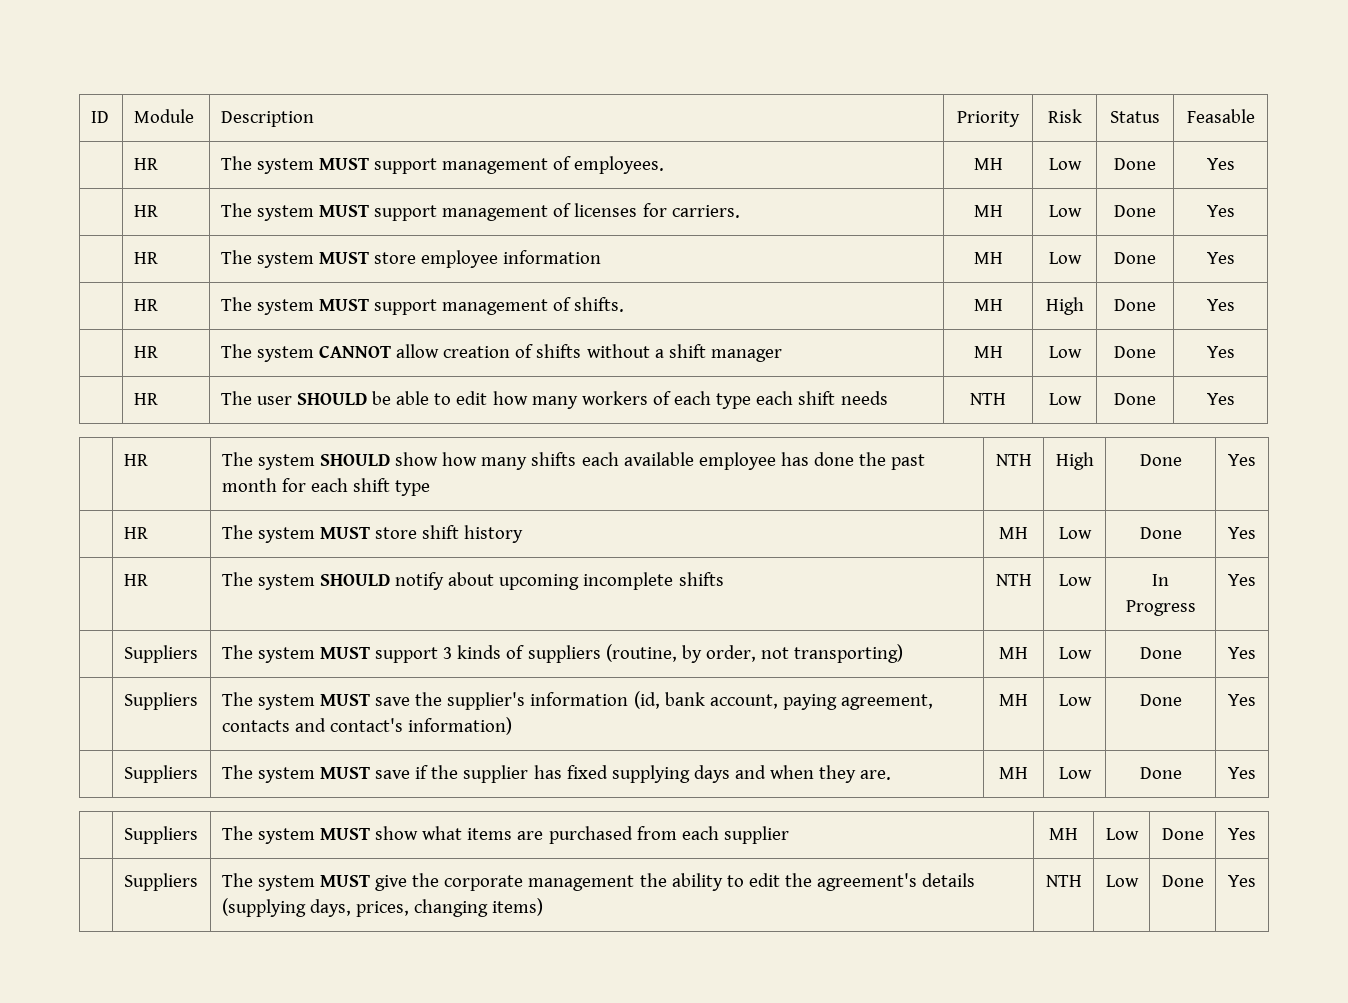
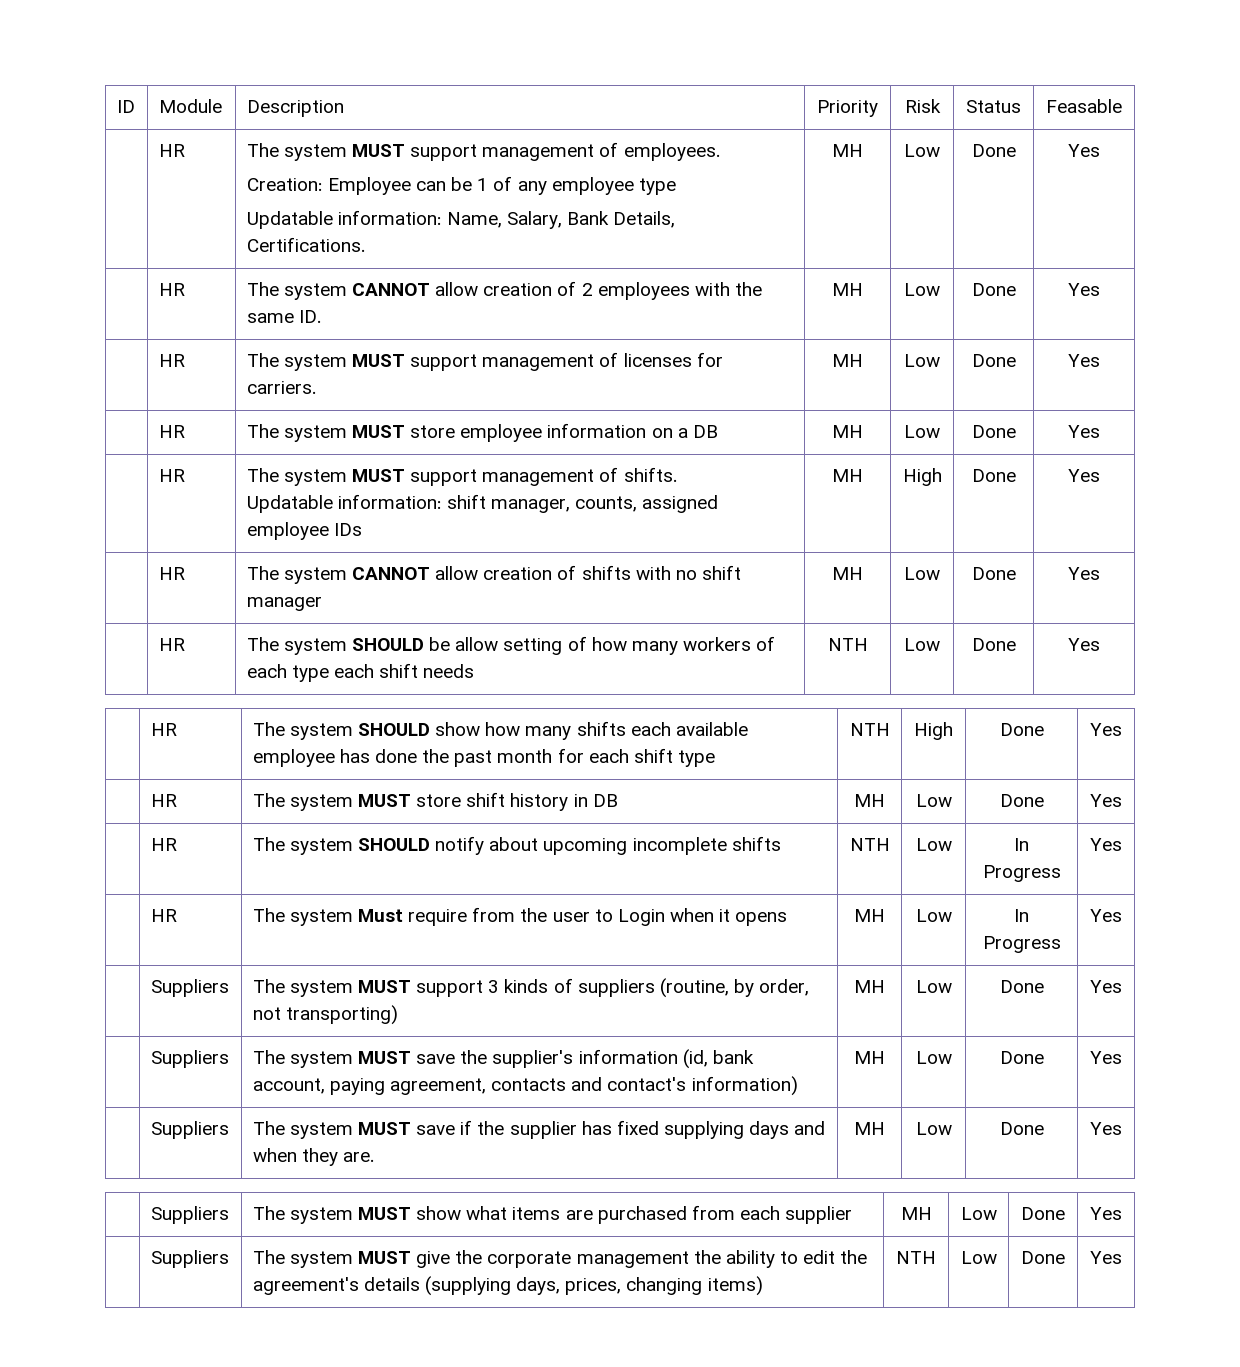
(665, 165) none -> [246,176,676,195] [246,210,676,229] [246,237,366,252] [832,144,863,157] [904,144,940,157] [971,144,1016,157] [1068,144,1100,157] [158,283,185,296] [246,281,762,300] [246,310,322,323] // Creation: Employee can be 1 of any employee type // Updatable information: Name, Salary, Bank Details, Certifications. | MH | Low | Done | Yes // | HR | The system CANNOT allow creation of 2 employees with the same ID.
(602, 257) none -> [651,425,718,438] on a DB
(625, 304) none -> [246,494,719,513] [246,522,362,540] // Updatable information: shift manager, counts, assigned employee IDs
[586,344,664,358] without a -> [635,566,697,580] with no
[256,396,292,405] user -> [283,638,347,655] system
[396,391,488,405] able to edit -> [455,636,587,655] allow setting of
(524, 534) none -> [573,794,618,807] in DB
(1256, 580) none -> [150,909,177,922] [252,907,788,926] [854,909,885,922] [915,909,952,922] [1014,909,1029,922] [982,936,1061,953] [1090,909,1122,922] // | HR | The system Must require from the user to Login when it opens | MH | Low | In Progress | Yes

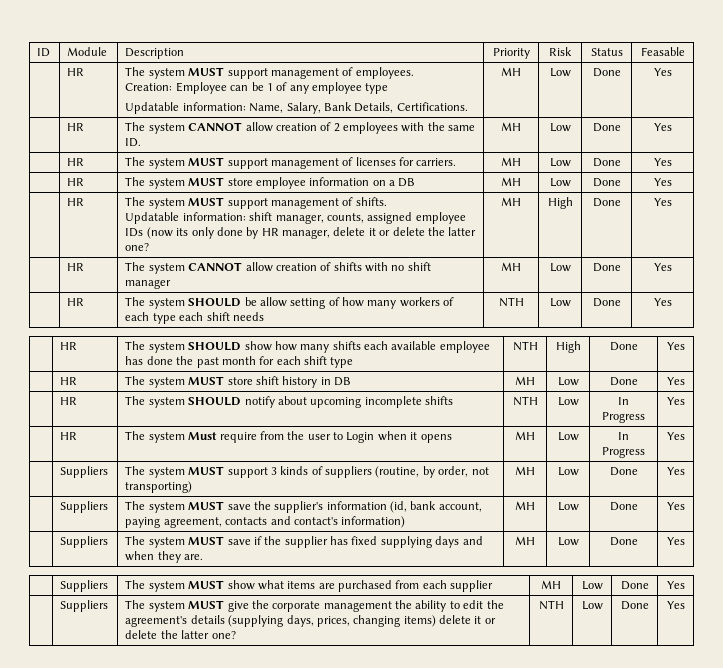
(362, 529) none -> [146,227,477,239] [125,243,150,251] (now its only done by HR manager, delete it or delete the latter one?
(763, 1286) none -> [439,615,496,624] [125,630,236,639] delete it or delete the latter one?

